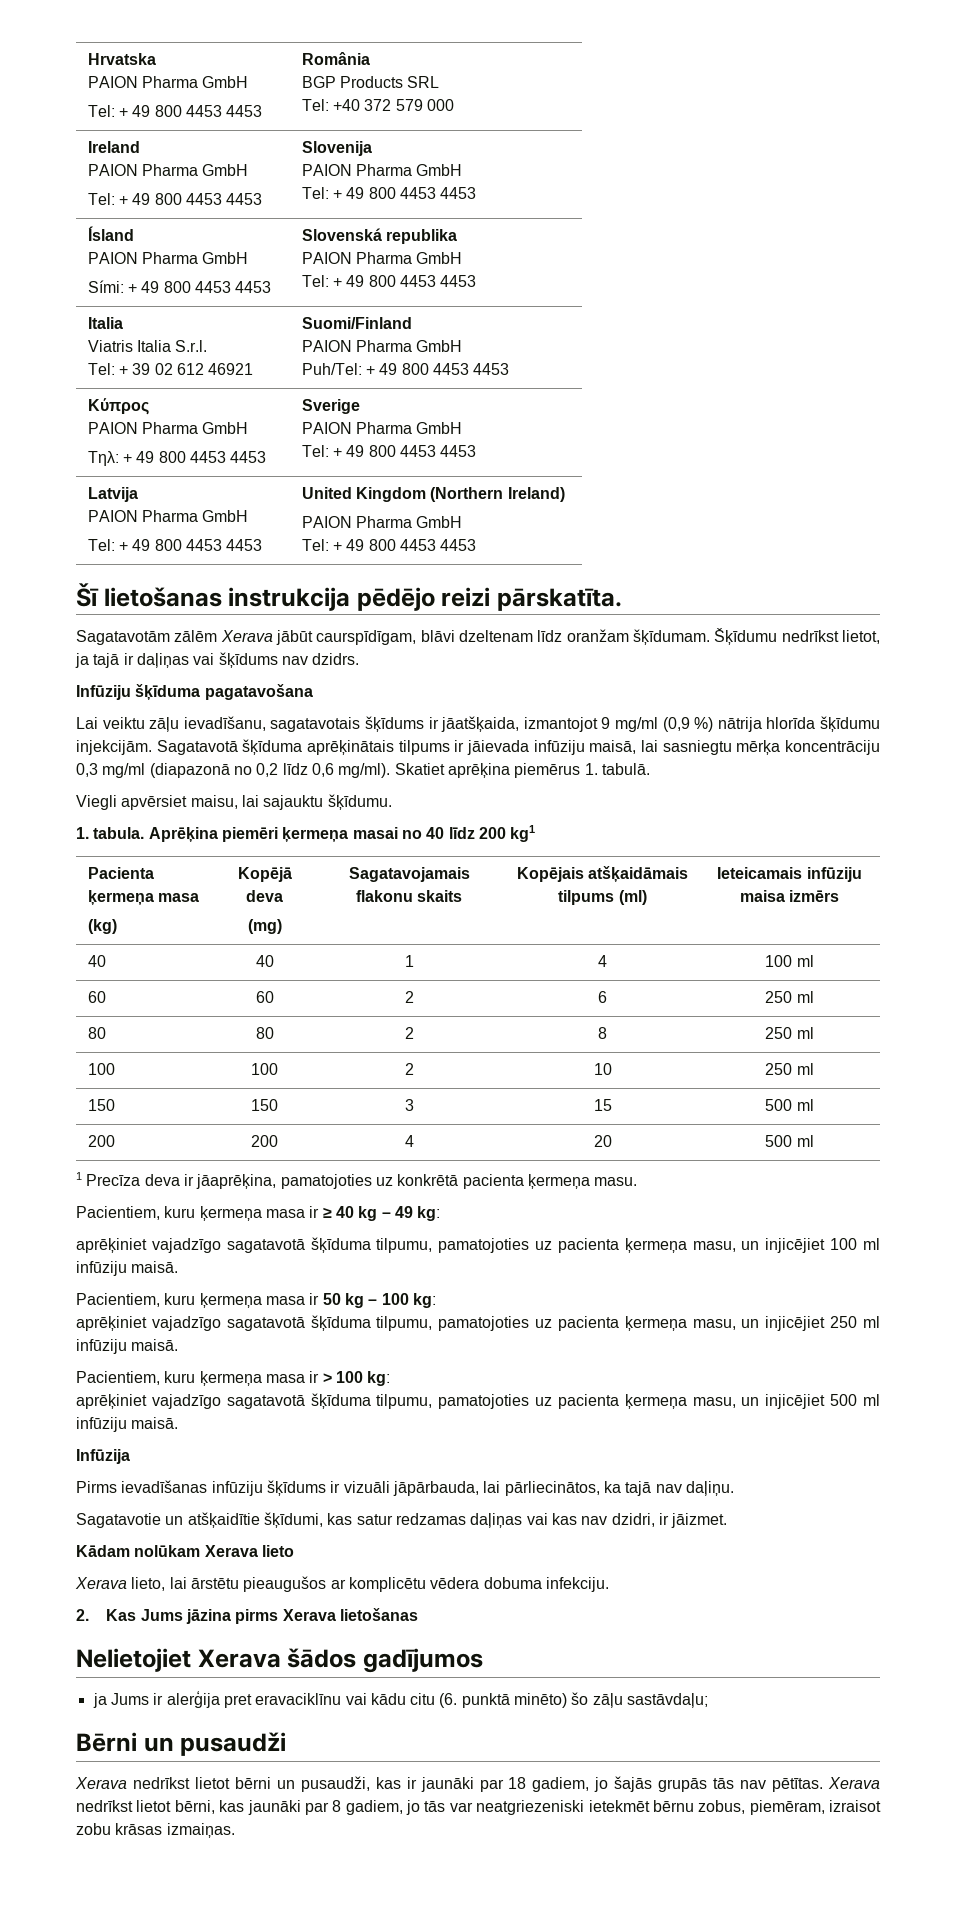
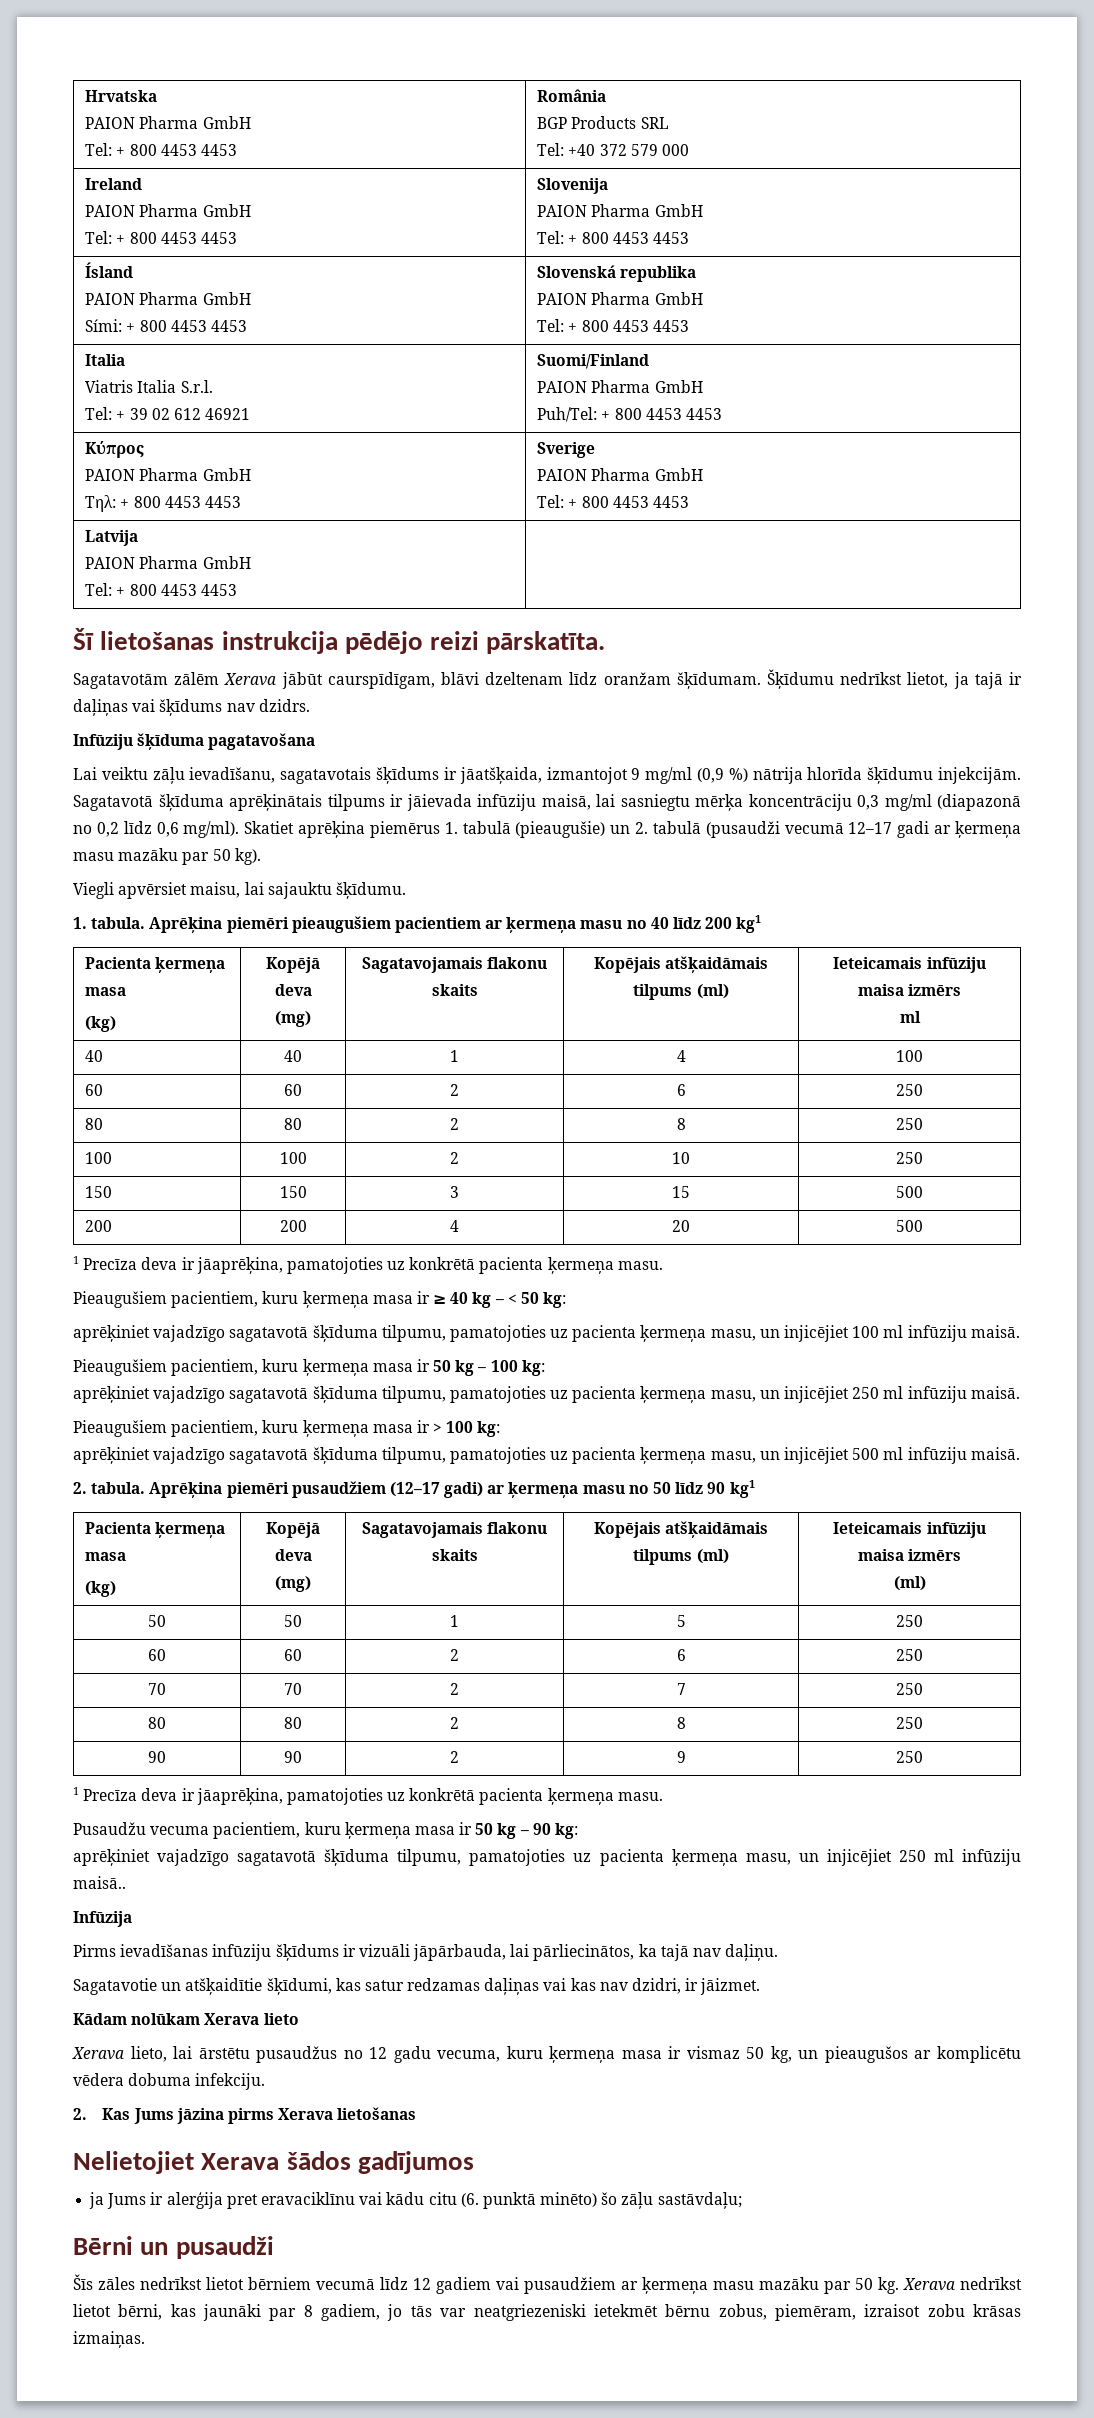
[132,105,151,117] 49 -> (126, 151) none
[132,193,151,205] 49 -> (126, 239) none
[346,187,365,199] 49 -> (578, 239) none
[141,281,160,293] 49 -> (136, 327) none
[346,275,365,287] 49 -> (578, 327) none
[379,363,398,375] 49 -> (611, 415) none
[136,451,155,463] 49 -> (130, 503) none
[346,445,365,457] 49 -> (578, 503) none
[132,539,263,551] [301,487,565,502] [301,516,463,528] [301,539,477,551] 49 800 4453 4453 | United Kingdom (Northern Ireland) // PAION Pharma GmbH // Tel: + 49 800 4453 4453 -> [129,584,237,596] 800 4453 4453 |
[601,763,650,775] tabulā. -> [462,821,1022,838] [73,848,261,865] tabulā (pieaugušie) un 2. tabulā (pusaudži vecumā 12–17 gadi ar ķermeņa masu mazāku par 50 kg).
[282,827,398,842] ķermeņa masai -> [291,916,623,933] pieaugušiem pacientiem ar ķermeņa masu
(840, 896) none -> [899,1011,921,1023] // ml
[796,955,814,967] [87,991,106,1003] [255,991,274,1003] [404,991,414,1003] [598,991,607,1003] [765,991,814,1003] [87,1027,106,1039] [255,1027,274,1039] [404,1027,414,1039] [598,1027,607,1039] [765,1027,814,1039] ml // 60 | 60 | 2 | 6 | 250 ml // 80 | 80 | 2 | 8 | 250 ml -> [85,1084,104,1096] [284,1084,302,1096] [450,1084,459,1096] [676,1084,686,1096] [896,1084,923,1096] [85,1118,104,1130] [284,1118,302,1130] [450,1118,459,1130] [676,1118,686,1130] [896,1118,923,1130] // 60 | 60 | 2 | 6 | 250 // 80 | 80 | 2 | 8 | 250
[796,1063,814,1075] ml -> (923, 1158) none
[796,1099,814,1111] ml -> (923, 1192) none
[796,1135,814,1147] ml -> (923, 1226) none
[76,1206,160,1220] Pacientiem, -> [73,1291,259,1308] Pieaugušiem pacientiem,
[394,1206,413,1218] 49 -> [507,1292,540,1304] < 50
[76,1293,160,1307] Pacientiem, -> [73,1359,259,1376] Pieaugušiem pacientiem,
[76,1371,160,1385] Pacientiem, -> [73,1420,259,1437] Pieaugušiem pacientiem,
(179, 1423) none -> [73,1480,755,1498] [85,1522,226,1538] [85,1552,127,1561] [85,1581,117,1597] [266,1522,320,1538] [274,1549,312,1561] [275,1576,311,1592] [361,1522,548,1538] [431,1549,478,1561] [593,1521,769,1538] [633,1549,729,1565] [833,1522,986,1538] [857,1549,962,1561] [893,1576,926,1591] [148,1615,166,1627] [284,1615,302,1627] [450,1615,459,1627] [676,1615,686,1627] [896,1615,923,1627] [148,1649,166,1661] [284,1649,302,1661] [450,1649,459,1661] [676,1649,686,1661] [896,1649,923,1661] [148,1683,166,1695] [284,1683,302,1695] [450,1683,459,1695] [676,1683,686,1695] [896,1683,923,1695] [148,1717,166,1729] [284,1717,302,1729] [450,1717,459,1729] [676,1717,686,1729] [896,1717,923,1729] [148,1751,166,1763] [284,1751,302,1763] [450,1751,459,1763] [676,1751,686,1763] [896,1751,923,1763] [73,1787,663,1805] [73,1822,579,1839] [73,1849,1021,1866] [73,1876,126,1889] // 2. tabula. Aprēķina piemēri pusaudžiem (12–17 gadi) ar ķermeņa masu no 50 līdz 90 kg1 // Pacienta ķermeņa masa // (kg) | Kopējā deva // (mg) | Sagatavojamais flakonu skaits | Kopējais atšķaidāmais tilpums (ml) | Ieteicamais infūziju maisa izmērs // (ml) // 50 | 50 | 1 | 5 | 250 // 60 | 60 | 2 | 6 | 250 // 70 | 70 | 2 | 7 | 250 // 80 | 80 | 2 | 8 | 250 // 90 | 90 | 2 | 9 | 250 // 1 Precīza deva ir jāaprēķina, pamatojoties uz konkrētā pacienta ķermeņa masu. // Pusaudžu vecuma pacientiem, kuru ķermeņa masa ir 50 kg – 90 kg: // aprēķiniet vajadzīgo sagatavotā šķīduma tilpumu, pamatojoties uz pacienta ķermeņa masu, un injicējiet 250 ml infūziju maisā..
(239, 1583) none -> [256,2046,819,2063] pusaudžus no 12 gadu vecuma, kuru ķermeņa masa ir vismaz 50 kg, un
[75,1776,824,1792] Xerava nedrīkst lietot bērni un pusaudži, kas ir jaunāki par 18 gadiem, jo šajās grupās tās nav pētītas. -> [73,2274,899,2294] Šīs zāles nedrīkst lietot bērniem vecumā līdz 12 gadiem vai pusaudžiem ar ķermeņa masu mazāku par 50 kg.

